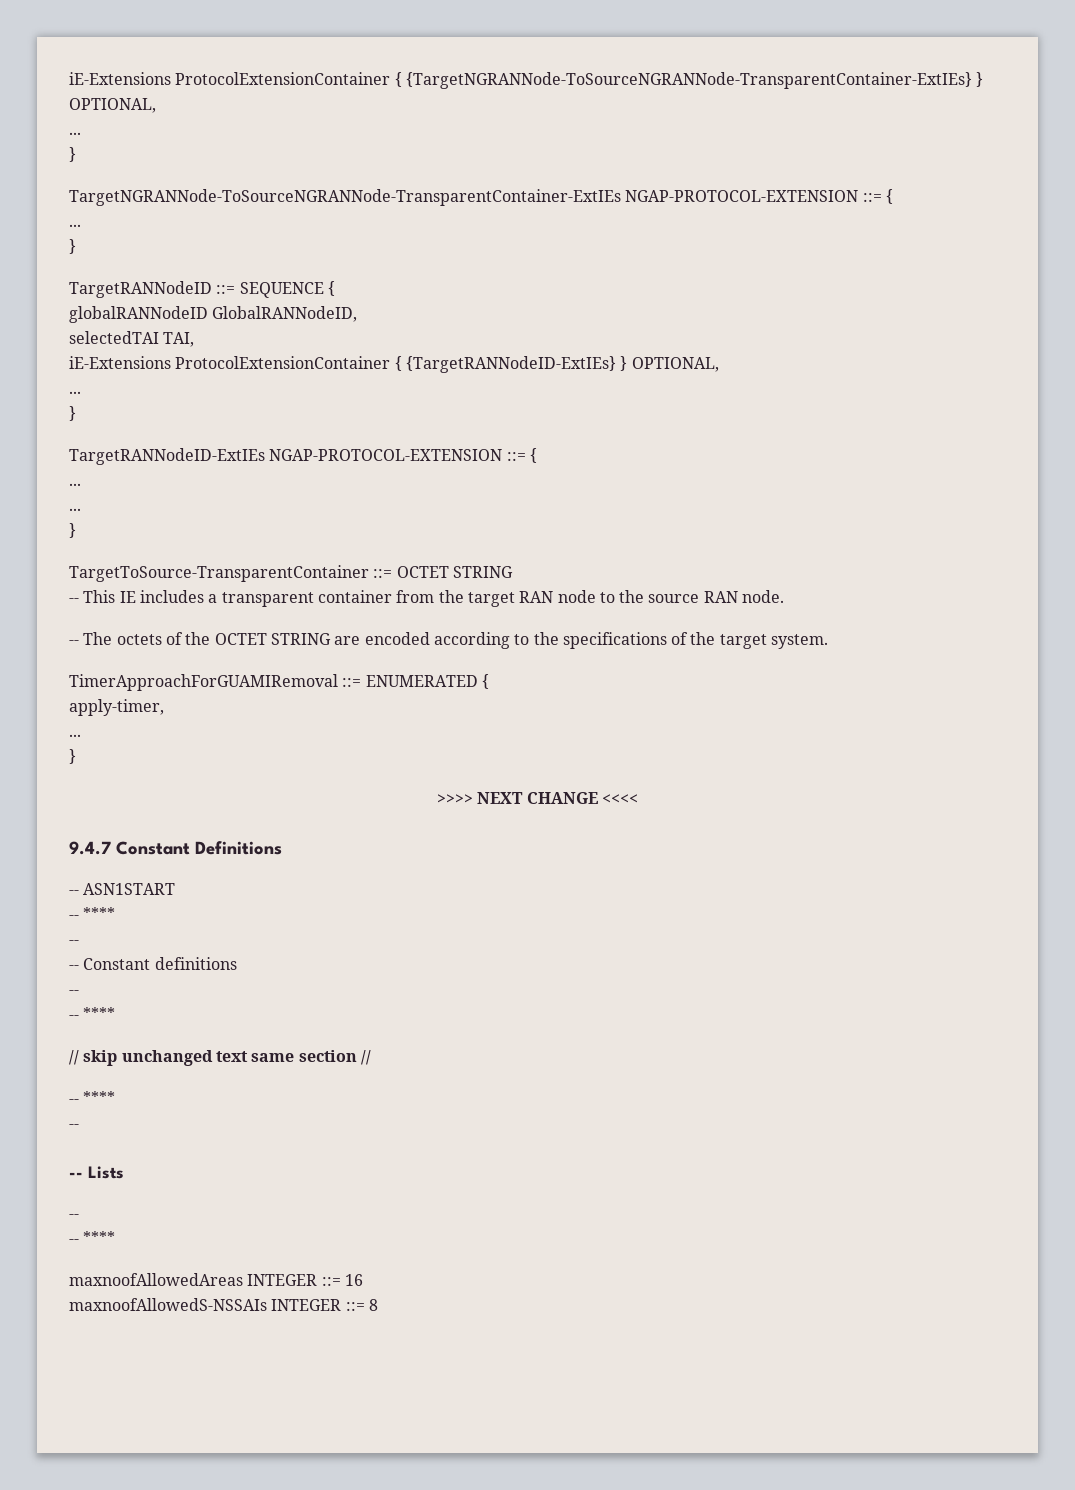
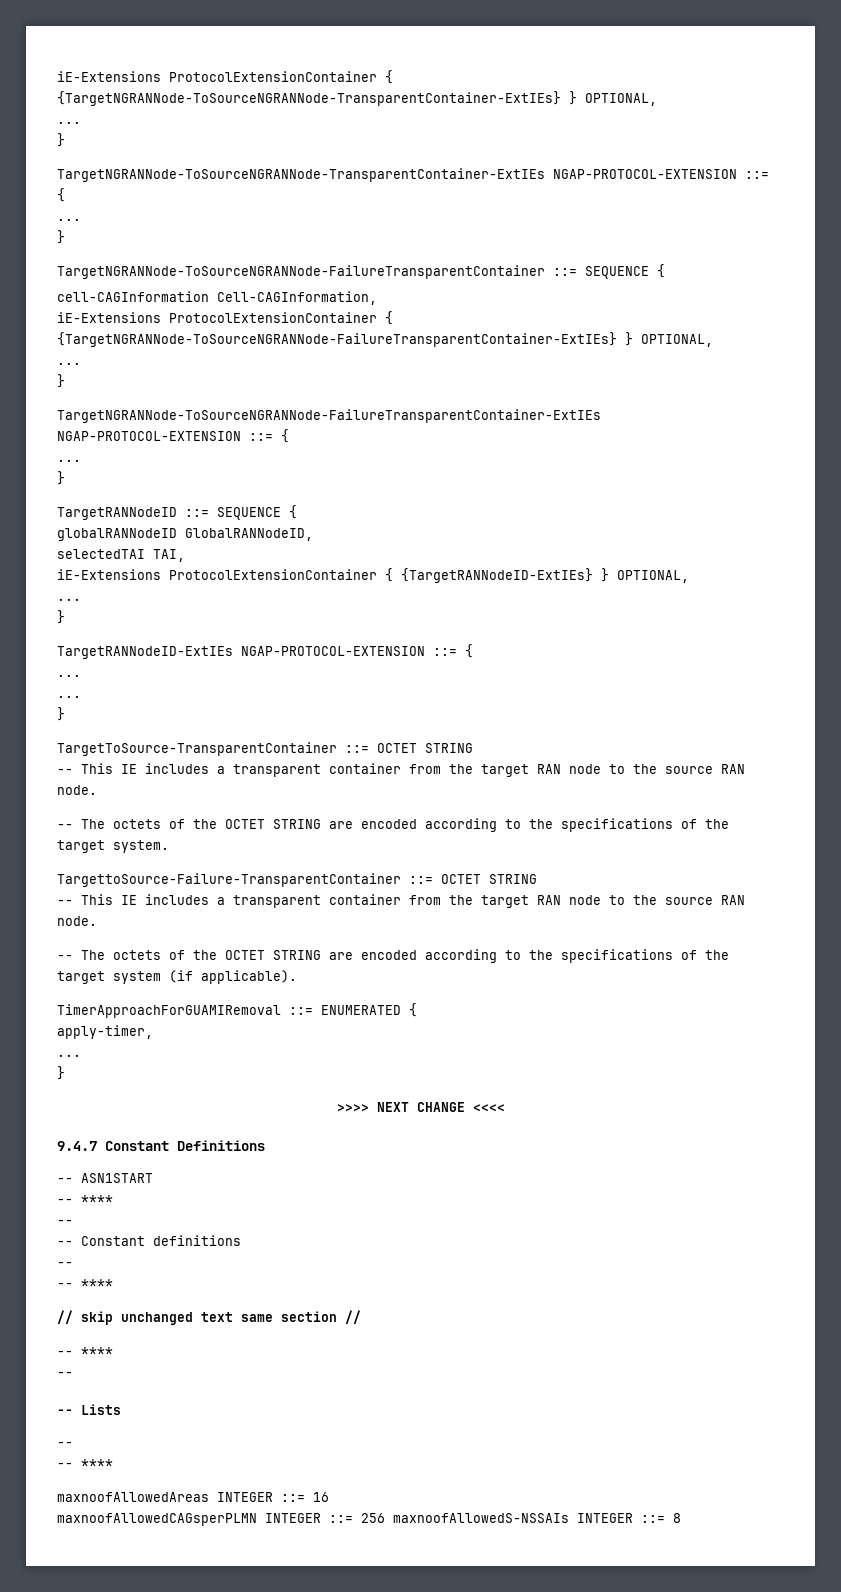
(76, 246) none -> [57,264,665,279] [57,291,377,305] [57,311,393,325] [57,332,713,347] [57,362,81,365] [57,374,65,388] [57,409,601,423] [57,429,289,443] [57,459,81,462] [57,471,65,485] // TargetNGRANNode-ToSourceNGRANNode-FailureTransparentContainer ::= SEQUENCE { // cell-CAGInformation Cell-CAGInformation, // iE-Extensions ProtocolExtensionContainer { {TargetNGRANNode-ToSourceNGRANNode-FailureTransparentContainer-ExtIEs} } OPTIONAL, // ... // } // TargetNGRANNode-ToSourceNGRANNode-FailureTransparentContainer-ExtIEs NGAP-PROTOCOL-EXTENSION ::= { // ... // }
(829, 641) none -> [57,873,537,887] [57,894,745,908] [57,916,97,926] [57,949,729,963] [57,970,297,984] // TargettoSource-Failure-TransparentContainer ::= OCTET STRING // -- This IE includes a transparent container from the target RAN node to the source RAN node. // -- The octets of the OCTET STRING are encoded according to the specifications of the target system (if applicable).
(363, 1280) none -> [57,1513,385,1526] maxnoofAllowedCAGsperPLMN INTEGER ::= 256

